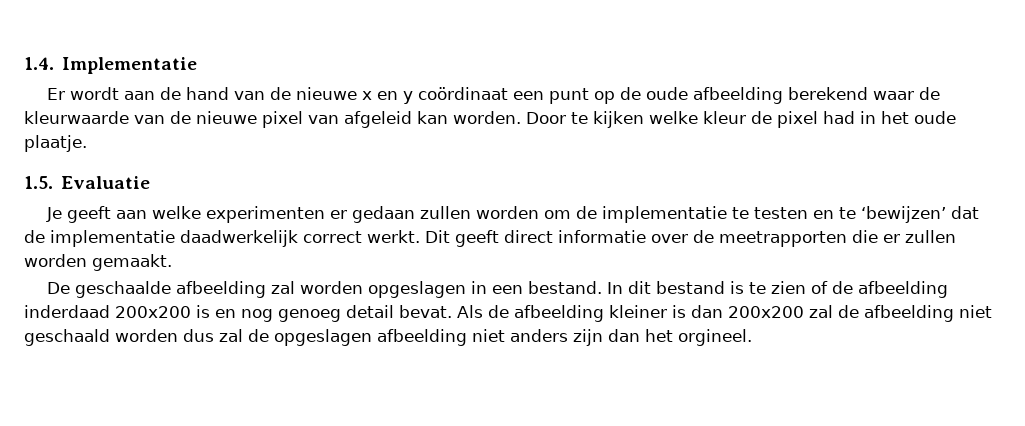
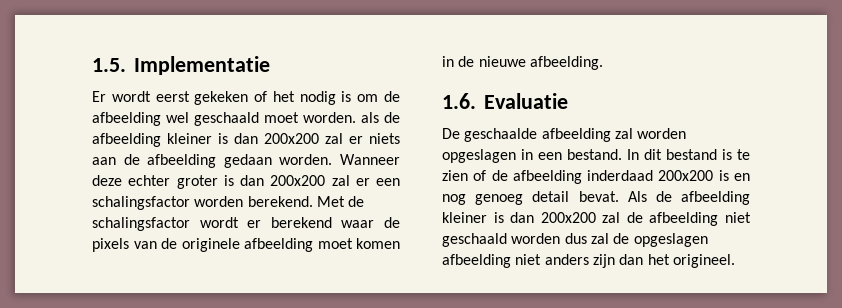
[24,57,54,70] 1.4. -> [92,58,126,72] 1.5.
[124,87,784,104] aan de hand van de nieuwe x en y coördinaat een punt op de oude afbeelding -> [155,91,400,105] [92,112,400,126] [92,133,400,147] [92,154,400,168] [92,175,400,189] [92,196,365,210] [92,217,262,231] eerst gekeken of het nodig is om de afbeelding wel geschaald moet worden. als de afbeelding kleiner is dan 200x200 zal er niets aan de afbeelding gedaan worden. Wanneer deze echter groter is dan 200x200 zal er een schalingsfactor worden berekend. Met de schalingsfactor wordt er
[24,111,956,128] [24,135,87,152] [24,176,151,189] [46,206,980,223] [24,230,956,247] [24,254,172,271] kleurwaarde van de nieuwe pixel van afgeleid kan worden. Door te kijken welke kleur de pixel had in het oude plaatje. // 1.5. Evaluatie // Je geeft aan welke experimenten er gedaan zullen worden om de implementatie te testen en te ‘bewijzen’ dat de implementatie daadwerkelijk correct werkt. Dit geeft direct informatie over de meetrapporten die er zullen worden gemaakt. -> [92,238,400,252] [442,56,603,70] [442,93,568,109] pixels van de originele afbeelding moet komen in de nieuwe afbeelding. // 1.6. Evaluatie
[678,329,752,346] orgineel. -> [672,254,735,268] origineel.

